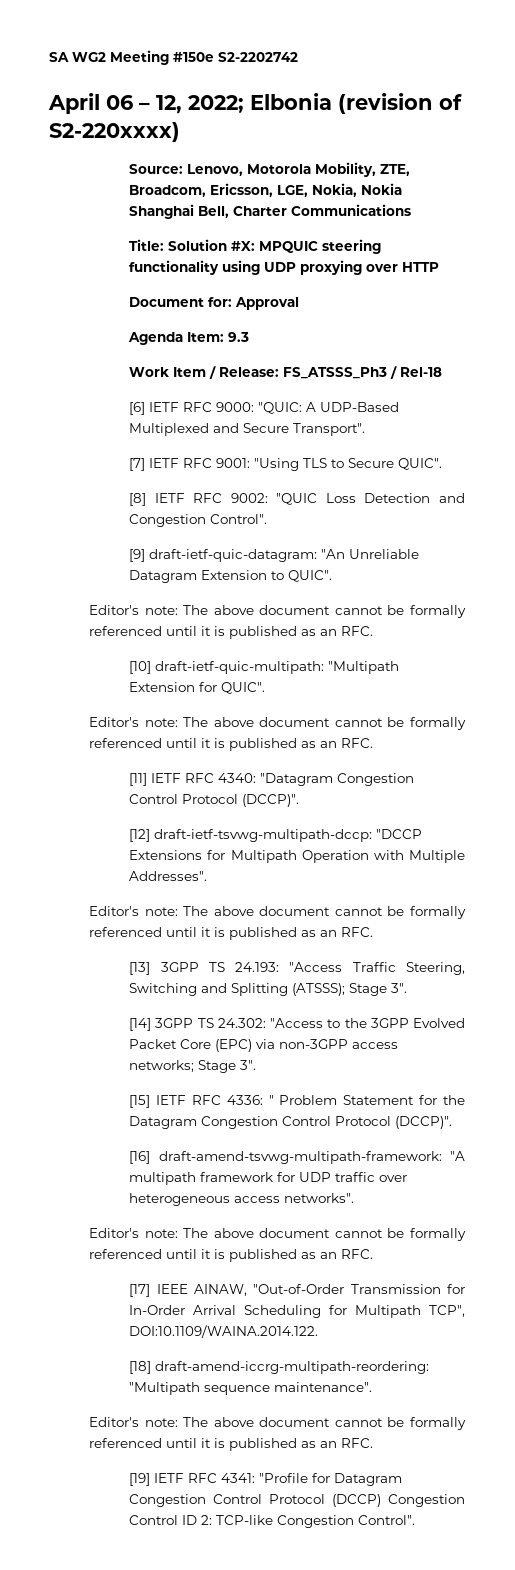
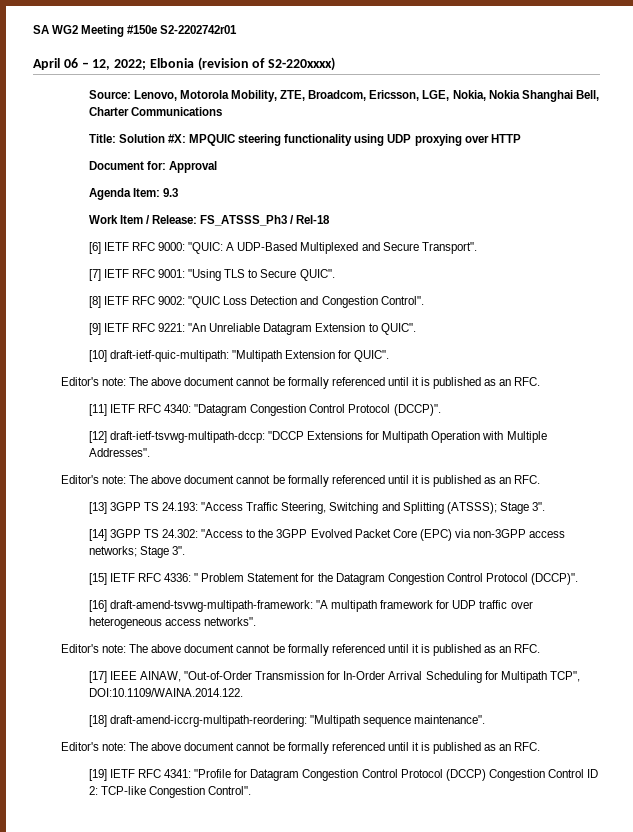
[218,52,298,62] S2-2202742 -> [160,25,238,34] S2-2202742r01
[149,549,318,562] draft-ietf-quic-datagram: -> [103,323,186,332] IETF RFC 9221:
[89,605,466,618] [89,626,374,639] // Editor's note: The above document cannot be formally referenced until it is published as an RFC. -> (416, 329) none

